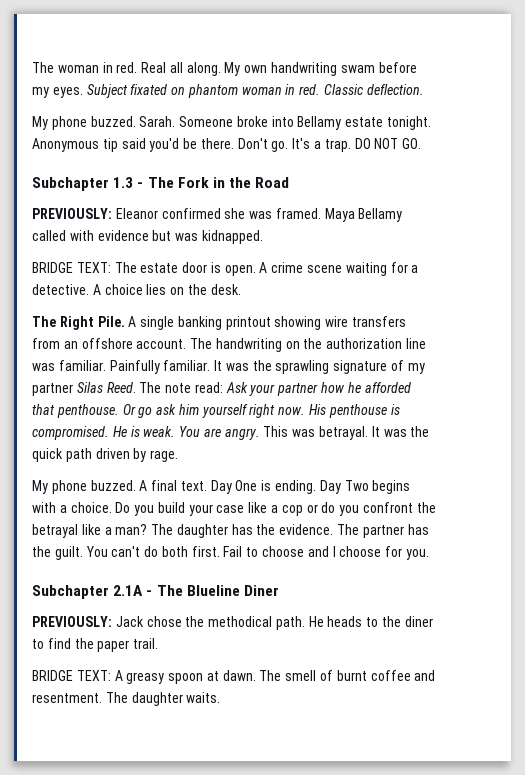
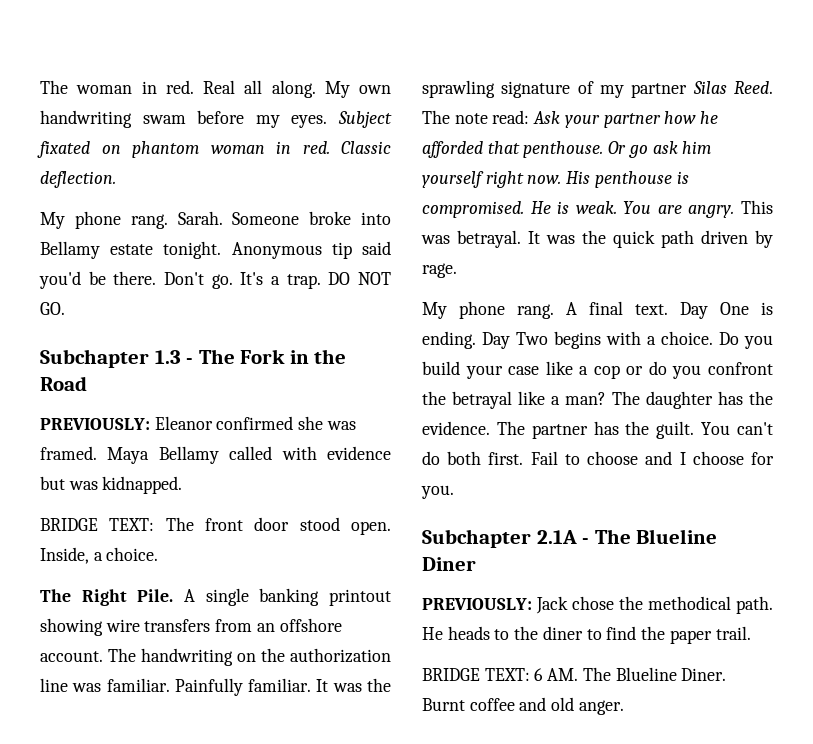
[90,116,136,127] buzzed. -> [130,214,168,229] rang.
[140,262,419,276] [32,284,241,295] estate door is open. A crime scene waiting for a detective. A choice lies on the desk. -> [205,517,391,535] [40,547,159,564] front door stood open. Inside, a choice.
[90,480,136,491] buzzed. -> [517,304,554,319] rang.
[114,670,436,684] [32,692,221,706] A greasy spoon at dawn. The smell of burnt coffee and resentment. The daughter waits. -> [534,667,727,681] [422,697,624,715] 6 AM. The Blueline Diner. Burnt coffee and old anger.

